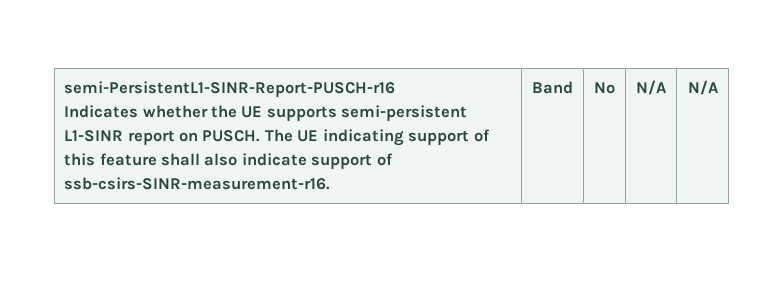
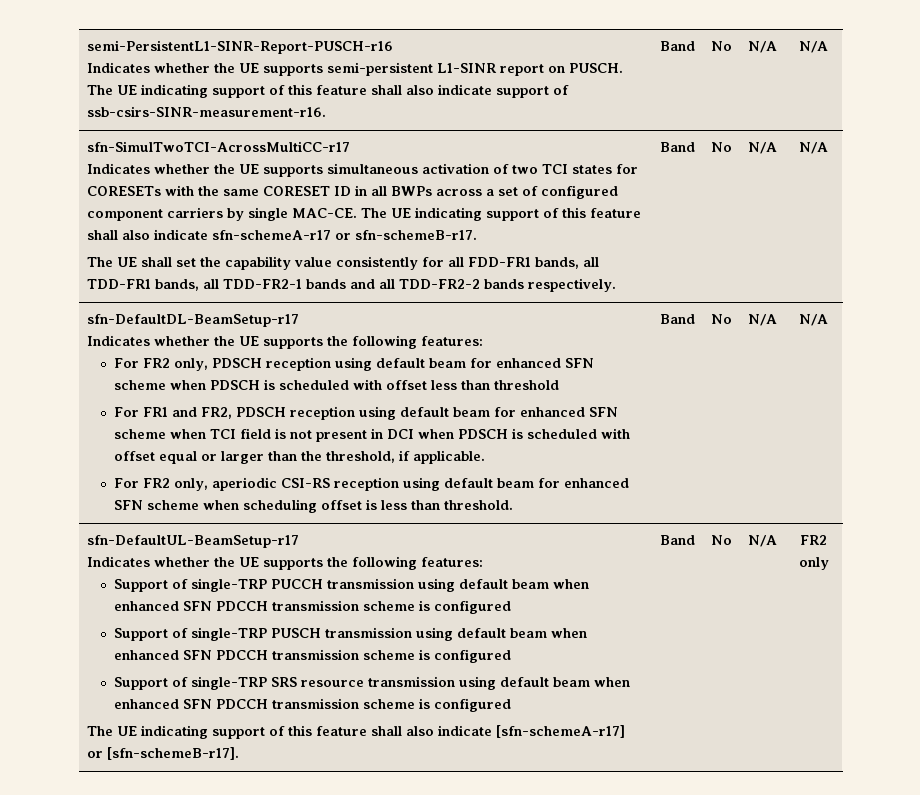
(718, 87) none -> [86,141,350,152] [86,163,638,177] [86,185,618,199] [86,207,641,221] [86,229,477,240] [86,256,599,270] [86,278,616,292] [659,142,695,152] [710,142,732,152] [747,142,777,154] [799,142,828,154] [86,314,299,327] [86,335,483,349] [114,357,595,371] [114,379,560,390] [114,406,619,420] [114,428,631,442] [114,450,486,464] [114,477,630,491] [114,499,514,513] [659,314,695,324] [710,314,732,324] [747,314,777,326] [799,314,828,326] [86,535,299,548] [86,556,483,570] [114,578,590,592] [114,600,512,614] [114,627,588,641] [114,649,512,663] [114,676,631,690] [114,698,512,712] [86,725,625,739] [86,747,239,760] [659,535,695,545] [710,535,732,545] [747,535,777,547] [800,535,827,545] [798,557,829,570] // sfn-SimulTwoTCI-AcrossMultiCC-r17 // Indicates whether the UE supports simultaneous activation of two TCI states for CORESETs with the same CORESET ID in all BWPs across a set of configured component carriers by single MAC-CE. The UE indicating support of this feature shall also indicate sfn-schemeA-r17 or sfn-schemeB-r17. // The UE shall set the capability value consistently for all FDD-FR1 bands, all TDD-FR1 bands, all TDD-FR2-1 bands and all TDD-FR2-2 bands respectively. | Band | No | N/A | N/A // sfn-DefaultDL-BeamSetup-r17 // Indicates whether the UE supports the following features: // For FR2 only, PDSCH reception using default beam for enhanced SFN scheme when PDSCH is scheduled with offset less than threshold // For FR1 and FR2, PDSCH reception using default beam for enhanced SFN scheme when TCI field is not present in DCI when PDSCH is scheduled with offset equal or larger than the threshold, if applicable. // For FR2 only, aperiodic CSI-RS reception using default beam for enhanced SFN scheme when scheduling offset is less than threshold. | Band | No | N/A | N/A // sfn-DefaultUL-BeamSetup-r17 // Indicates whether the UE supports the following features: // Support of single-TRP PUCCH transmission using default beam when enhanced SFN PDCCH transmission scheme is configured // Support of single-TRP PUSCH transmission using default beam when enhanced SFN PDCCH transmission scheme is configured // Support of single-TRP SRS resource transmission using default beam when enhanced SFN PDCCH transmission scheme is configured // The UE indicating support of this feature shall also indicate [sfn-schemeA-r17] or [sfn-schemeB-r17]. | Band | No | N/A | FR2 only

